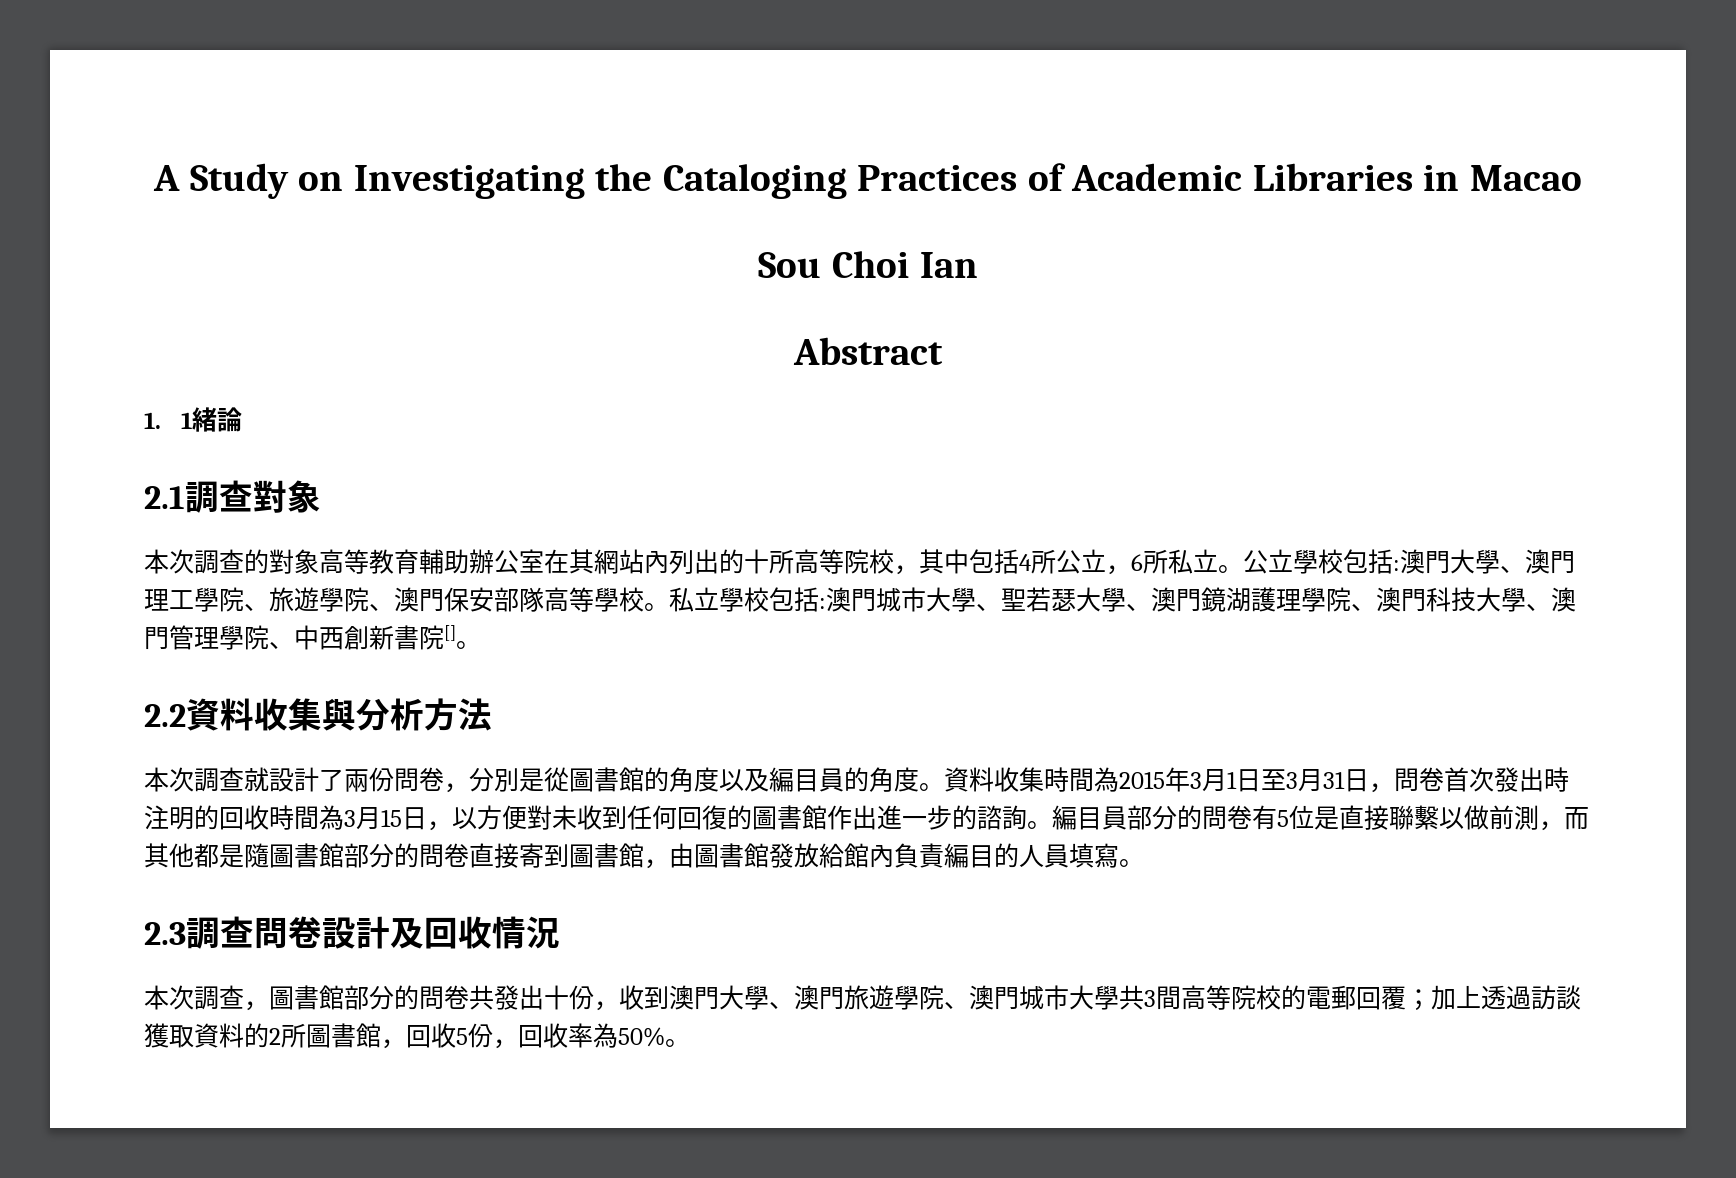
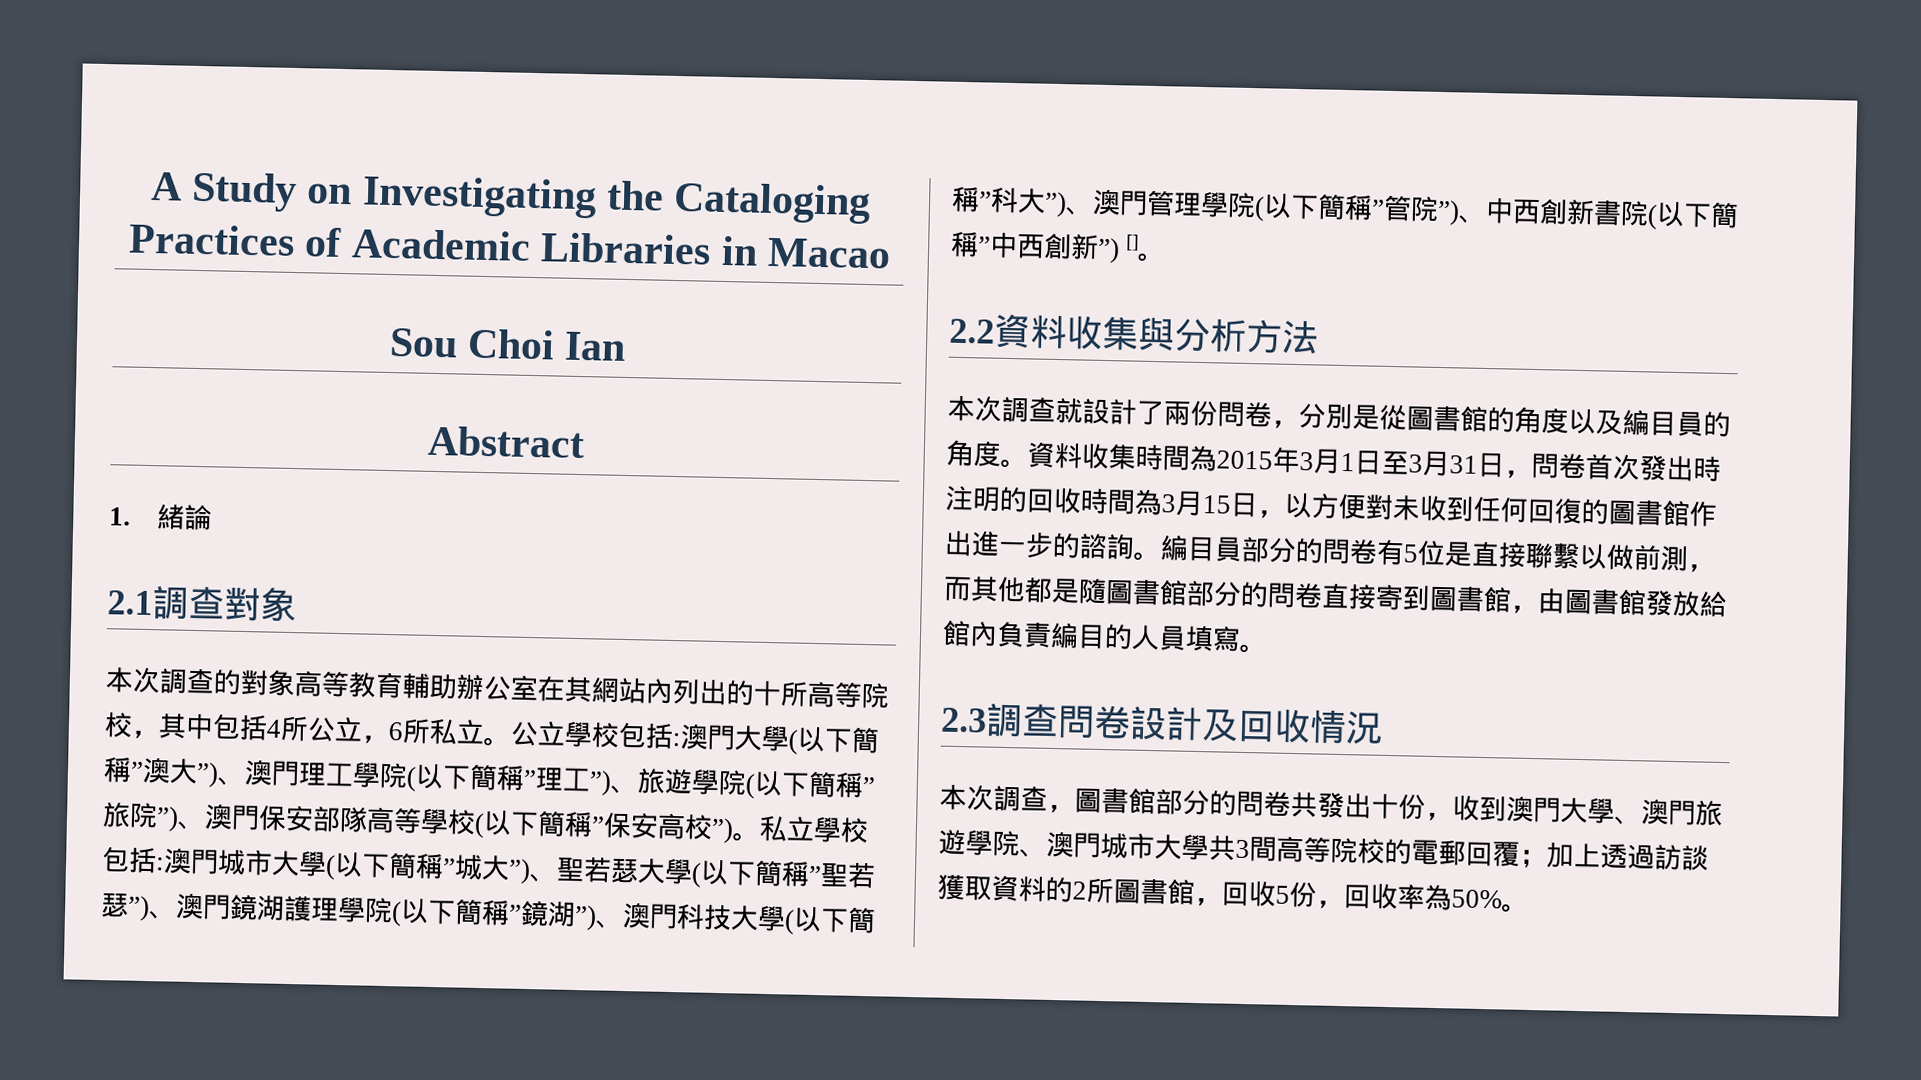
[180,412,192,429] 1 -> (131, 516) none
[1500,549,1575,574] [144,587,369,612] 、澳門理工學院、旅遊學院 -> [788,726,880,755] [103,756,876,799] [102,802,179,832] (以下簡稱”澳大”)、澳門理工學院(以下簡稱”理工”)、旅遊學院(以下簡稱”旅院”)
(644, 599) none -> [474,810,734,844] (以下簡稱”保安高校”)
[976,587,1126,612] 、聖若瑟大學 -> [325,851,876,889] [100,893,150,922] (以下簡稱”城大”)、聖若瑟大學(以下簡稱”聖若瑟”)
[1351,587,1576,612] [144,625,444,650] 、澳門科技大學、澳門管理學院、中西創新書院 -> [391,898,876,935] [951,186,1739,230] [950,231,1120,264] (以下簡稱”鏡湖”)、澳門科技大學(以下簡稱”科大”)、澳門管理學院(以下簡稱”管院”)、中西創新書院(以下簡稱”中西創新”)

